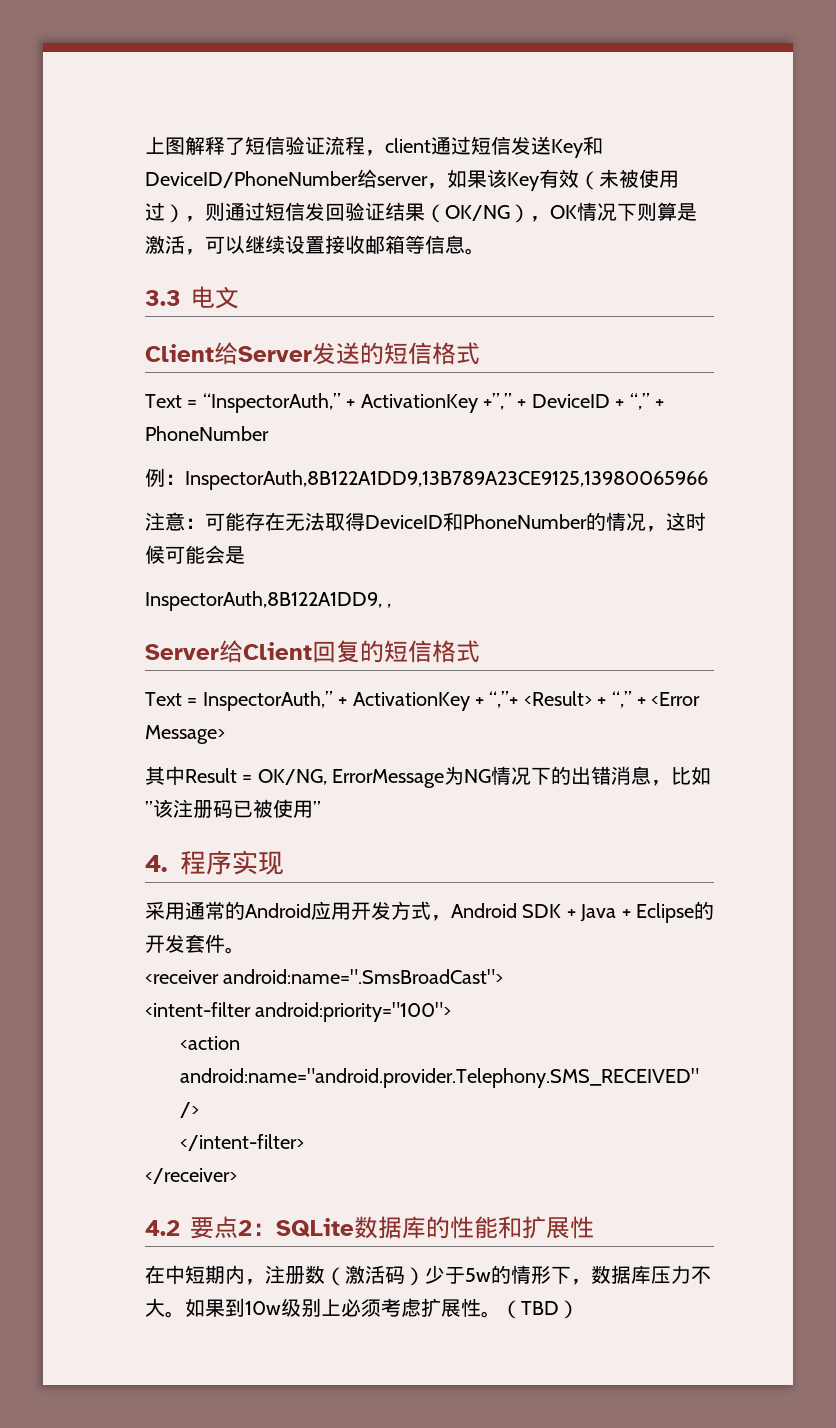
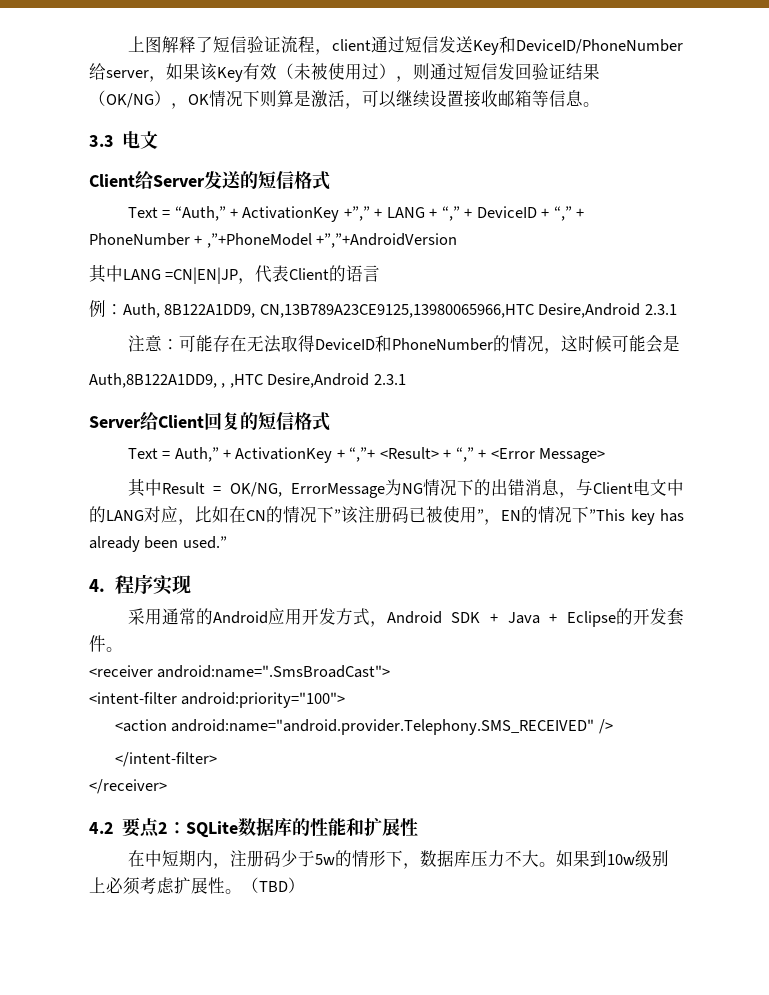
[202,393,341,413] “InspectorAuth,” -> [174,206,226,221] “Auth,”
(527, 403) none -> [386,206,473,221] LANG + “,” +
[145,468,708,490] // 例：InspectorAuth,8B122A1DD9,13B789A23CE9125,13980065966 -> [194,233,458,248] [89,265,381,284] [89,300,677,318] + ,”+PhoneModel +”,”+AndroidVersion // 其中LANG =CN|EN|JP，代表Client的语言 // 例：Auth, 8B122A1DD9, CN,13B789A23CE9125,13980065966,HTC Desire,Android 2.3.1
[145,591,392,611] InspectorAuth,8B122A1DD9, , -> [89,373,406,388] Auth,8B122A1DD9, , ,HTC Desire,Android 2.3.1
[202,691,333,711] InspectorAuth,” -> [174,447,219,462] Auth,”
[671,766,712,785] 比如 -> [576,479,684,496] [89,506,334,525] 与Client电文中的LANG对应，比如在CN的情况下
(321, 808) none -> [484,506,684,525] [89,536,227,552] ，EN的情况下”This key has already been used.”
[305,1265,425,1286] 数（激活码） -> [263,850,281,867] 码

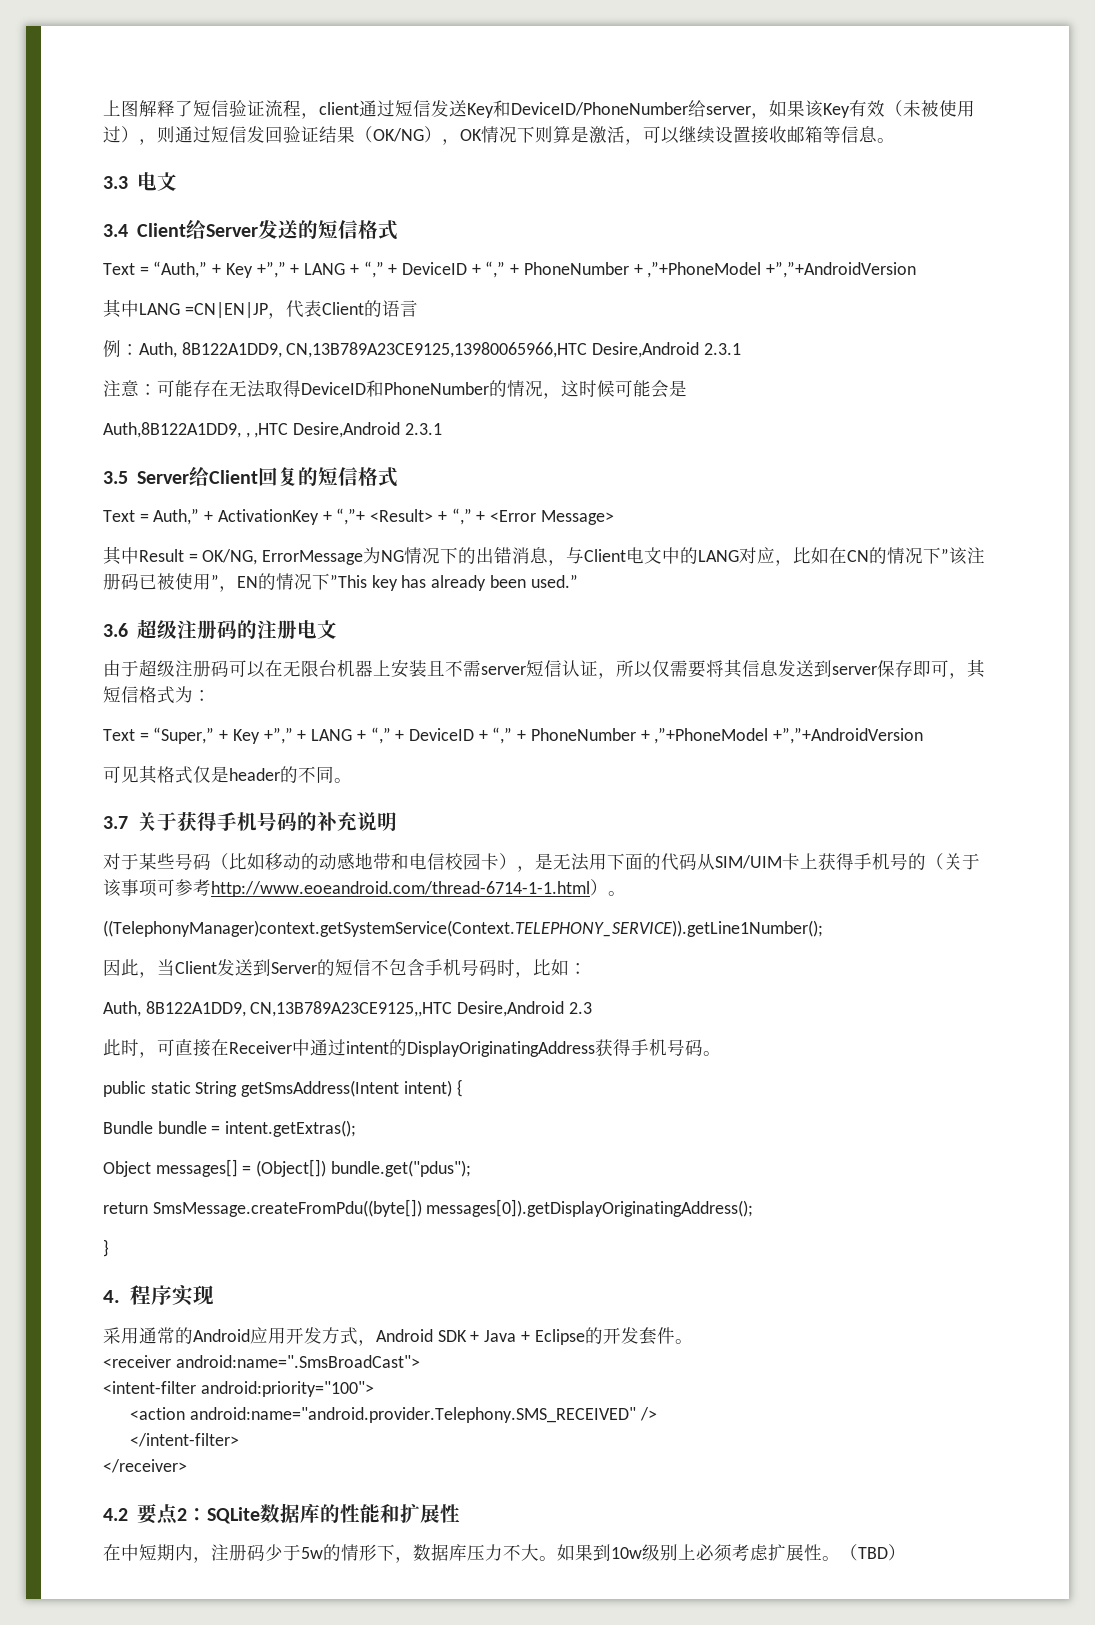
(159, 140) none -> [103,224,128,237] 3.4
[242,206,340,222] ActivationKey -> [225,263,253,278] Key
(406, 379) none -> [103,471,128,484] 3.5
(227, 542) none -> [103,619,337,639] [103,659,986,679] [103,686,211,704] [103,727,924,744] [103,765,352,784] [103,812,397,831] [103,852,980,872] [103,879,626,897] [103,920,823,937] [103,958,587,978] [103,1001,592,1017] [103,1038,721,1058] [103,1079,463,1097] [103,1120,357,1137] [103,1159,471,1177] [103,1199,754,1217] [103,1239,109,1257] // 3.6超级注册码的注册电文 // 由于超级注册码可以在无限台机器上安装且不需server短信认证，所以仅需要将其信息发送到server保存即可，其短信格式为： // Text = “Super,” + Key +”,” + LANG + “,” + DeviceID + “,” + PhoneNumber + ,”+PhoneModel +”,”+AndroidVersion // 可见其格式仅是header的不同。 // 3.7关于获得手机号码的补充说明 // 对于某些号码（比如移动的动感地带和电信校园卡），是无法用下面的代码从SIM/UIM卡上获得手机号的（关于该事项可参考http://www.eoeandroid.com/thread-6714-1-1.html）。 // ((TelephonyManager)context.getSystemService(Context.TELEPHONY_SERVICE)).getLine1Number(); // 因此，当Client发送到Server的短信不包含手机号码时，比如： // Auth, 8B122A1DD9, CN,13B789A23CE9125,,HTC Desire,Android 2.3 // 此时，可直接在Receiver中通过intent的DisplayOriginatingAddress获得手机号码。 // public static String getSmsAddress(Intent intent) { // Bundle bundle = intent.getExtras(); // Object messages[] = (Object[]) bundle.get("pdus"); // return SmsMessage.createFromPdu((byte[]) messages[0]).getDisplayOriginatingAddress(); // }

